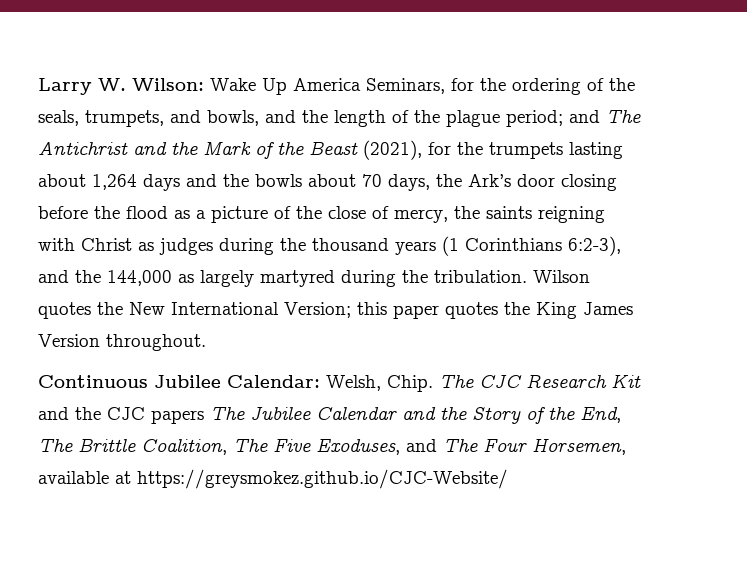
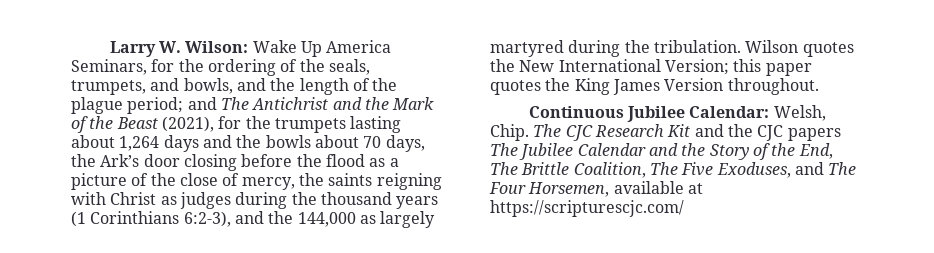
[137,469,508,489] https://greysmokez.github.io/CJC-Website/ -> [490,200,684,217] https://scripturescjc.com/

